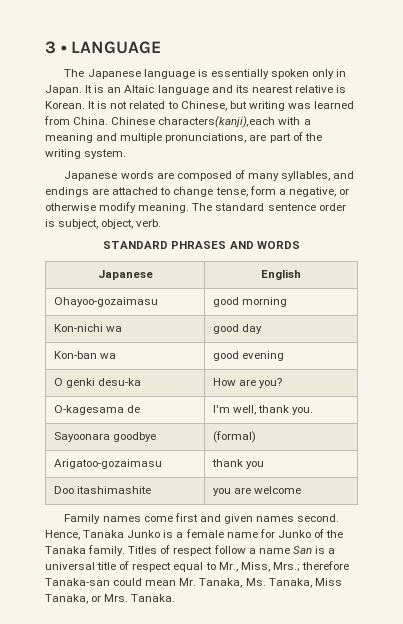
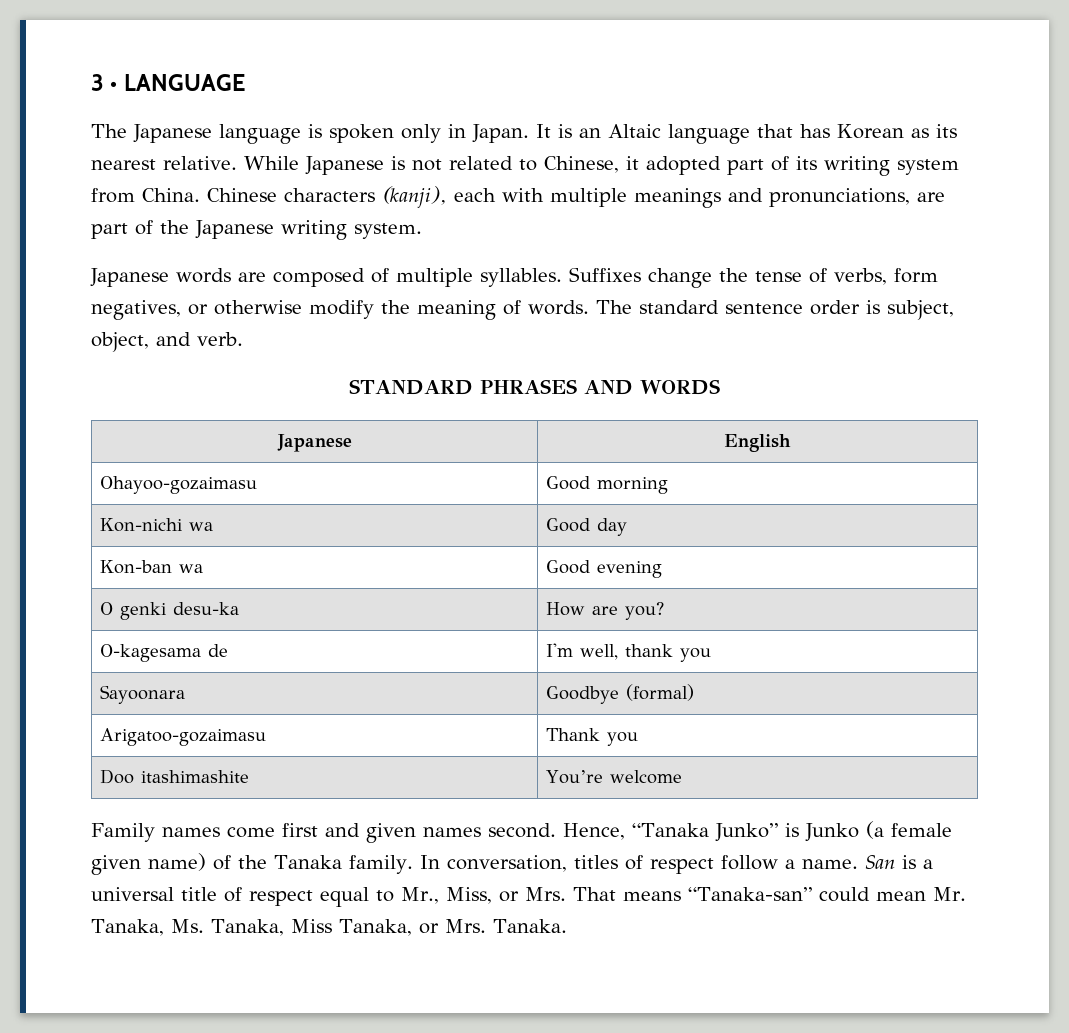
[210,69,269,79] essentially -> (322, 131) none
[211,85,347,93] [45,101,96,109] and its nearest relative is Korean. It -> [757,124,957,139] [91,156,384,175] that has Korean as its nearest relative. While Japanese
[229,101,355,111] [44,116,311,128] [45,133,163,143] but writing was learned from China. Chinese characters(kanji),each with a meaning and multiple -> [626,156,959,176] [91,186,763,208] it adopted part of its writing system from China. Chinese characters (kanji), each with multiple meanings and
(322, 137) none -> [195,220,274,239] Japanese
[247,171,355,181] [45,186,349,197] [45,202,190,213] many syllables, and endings are attached to change tense, form a negative, or otherwise modify meaning. -> [396,267,938,288] [91,300,589,320] multiple syllables. Suffixes change the tense of verbs, form negatives, or otherwise modify the meaning of words.
(134, 224) none -> [156,332,191,346] and
[212,297,239,307] good -> [545,476,590,490] Good
[212,324,239,334] good -> [545,518,590,532] Good
[212,351,239,361] good -> [545,560,590,574] Good
[292,407,314,415] you. -> [679,648,711,662] you
[112,432,156,442] goodbye | -> [545,686,619,704] | Goodbye
[211,459,243,467] thank -> [545,728,600,741] Thank
[212,487,251,496] you are -> [545,770,603,784] You’re
[83,529,311,538] Tanaka Junko is a female name for Junko -> [632,821,952,842] [91,853,206,875] “Tanaka Junko” is Junko (a female given name)
[128,546,158,554] Titles -> [419,855,618,872] In conversation, titles
[258,548,290,554] name -> [801,859,858,869] name.
[272,561,349,572] [45,578,110,586] Mrs.; therefore Tanaka-san -> [498,887,812,902] or Mrs. That means “Tanaka-san”

